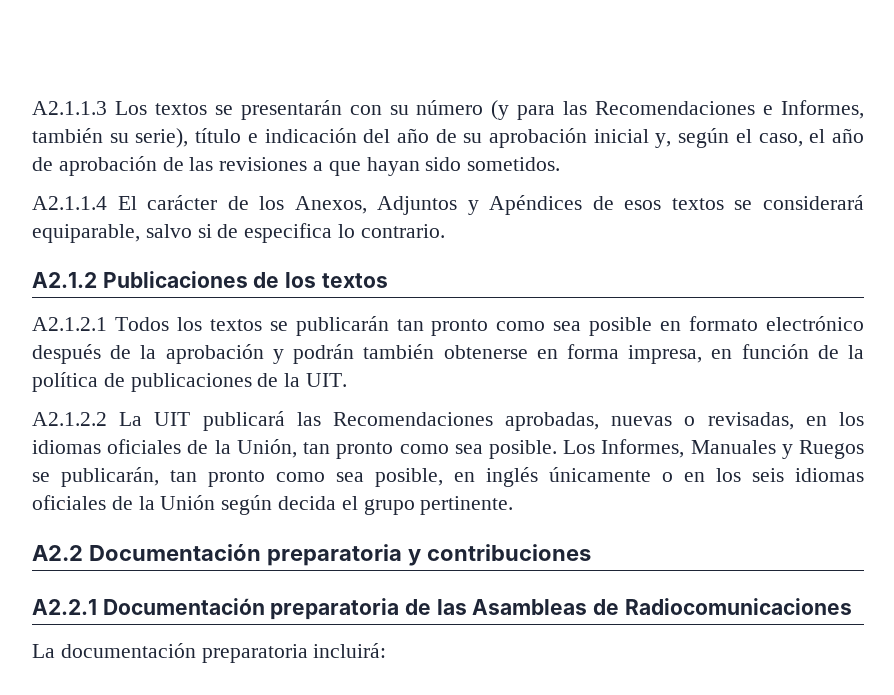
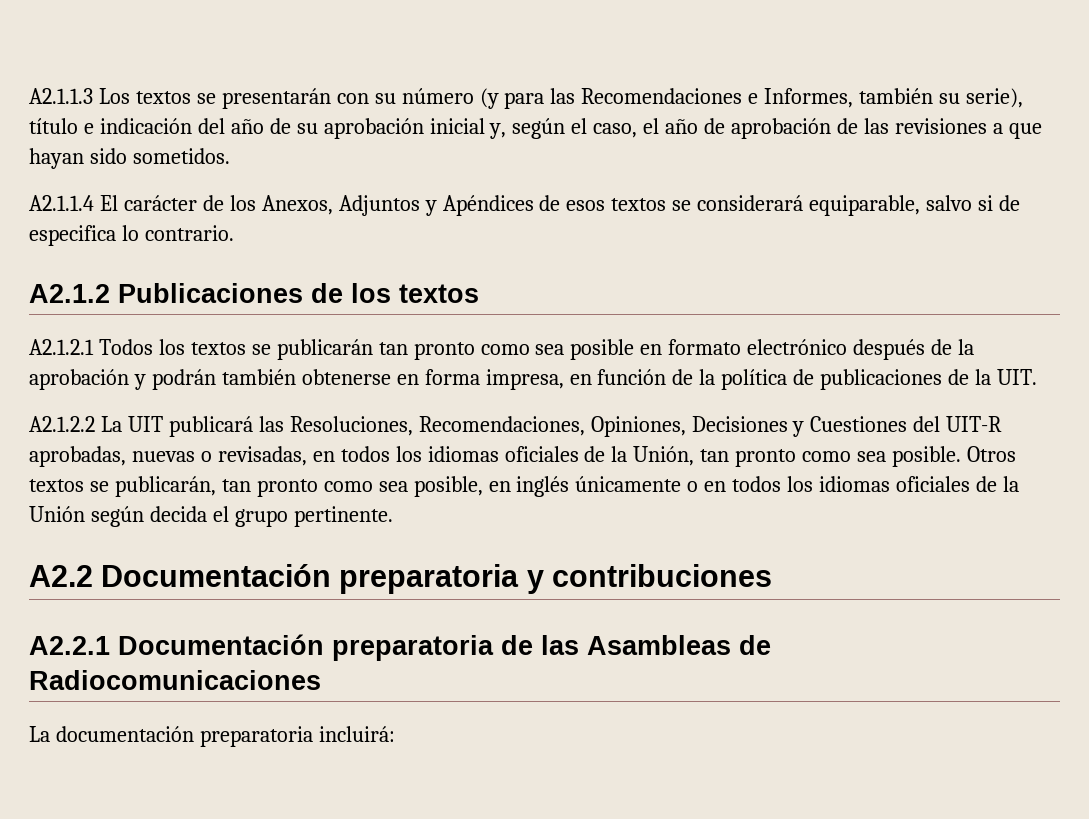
[332,412,493,426] Recomendaciones -> [289,416,1003,437] Resoluciones, Recomendaciones, Opiniones, Decisiones y Cuestiones del UIT-R
(827, 421) none -> [340,446,390,462] todos
[563,439,864,459] Los Informes, Manuales y Ruegos -> [966,446,1016,462] [29,479,84,492] Otros textos
[716,468,784,482] los seis -> [732,476,814,492] todos los

